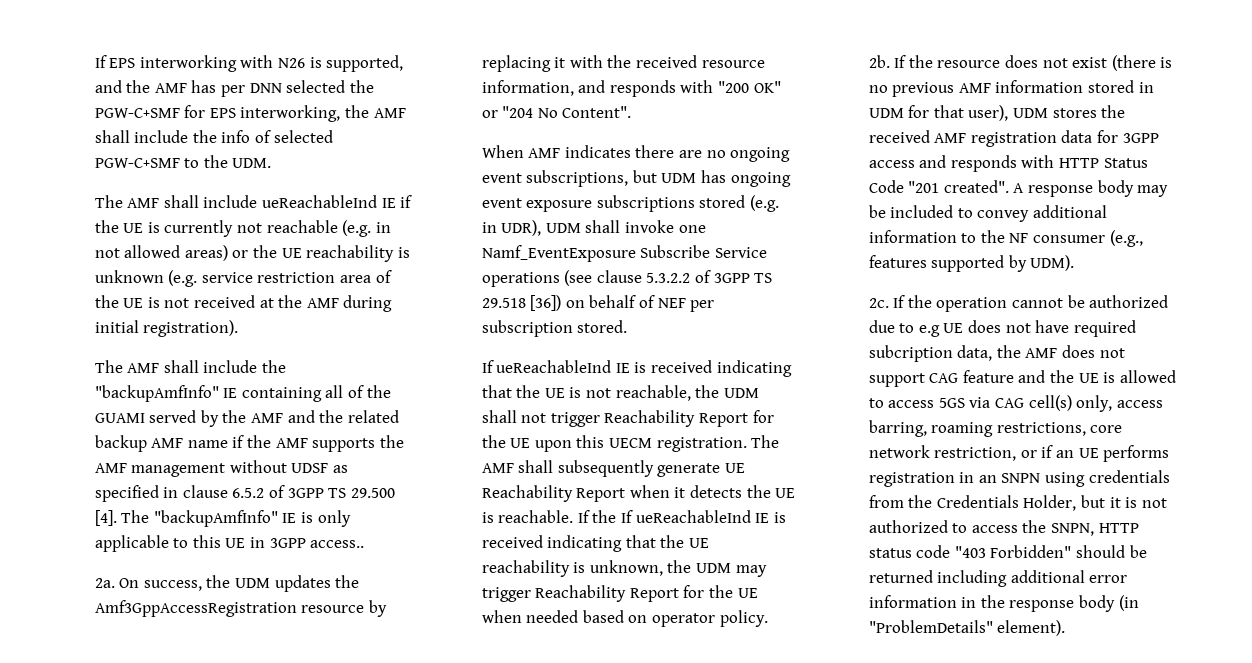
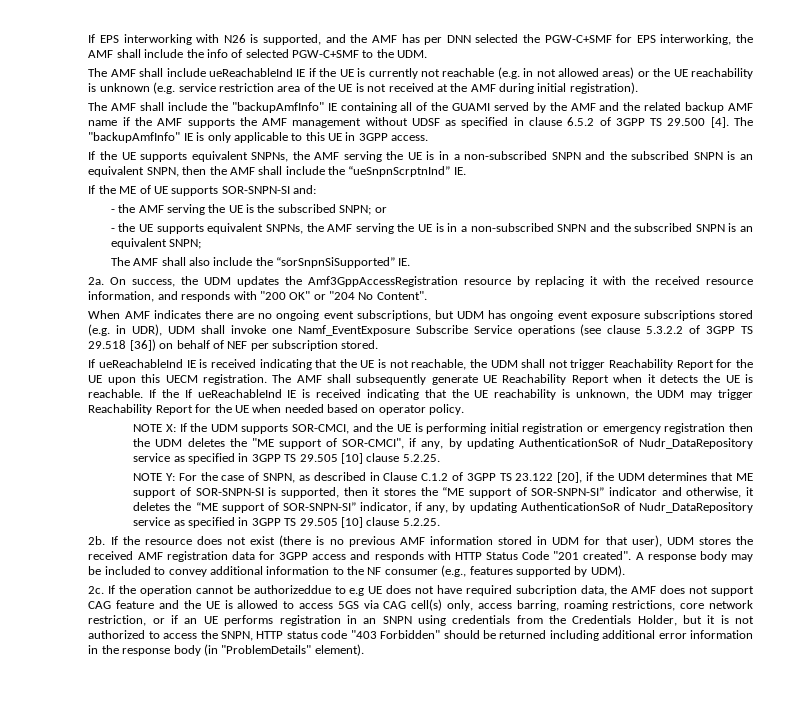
[310,540,365,548] access.. -> [391,135,429,141] [88,151,753,162] [88,166,466,177] [88,185,317,196] [110,204,387,215] [110,223,753,234] [110,238,202,249] [110,257,411,268] access. // If the UE supports equivalent SNPNs, the AMF serving the UE is in a non-subscribed SNPN and the subscribed SNPN is an equivalent SNPN, then the AMF shall include the “ueSnpnScrptnInd” IE. // If the ME of UE supports SOR-SNPN-SI and: // - the AMF serving the UE is the subscribed SNPN; or // - the UE supports equivalent SNPNs, the AMF serving the UE is in a non-subscribed SNPN and the subscribed SNPN is an equivalent SNPN; // The AMF shall also include the “sorSnpnSiSupported” IE.
(768, 618) none -> [133,423,753,434] [133,438,753,449] [133,453,440,464] [133,472,753,483] [133,487,754,498] [133,502,754,513] [133,517,440,528] // NOTE X: If the UDM supports SOR-CMCI, and the UE is performing initial registration or emergency registration then the UDM deletes the "ME support of SOR-CMCI", if any, by updating AuthenticationSoR of Nudr_DataRepository service as specified in 3GPP TS 29.505 [10] clause 5.2.25. // NOTE Y: For the case of SNPN, as described in Clause C.1.2 of 3GPP TS 23.122 [20], if the UDM determines that ME support of SOR-SNPN-SI is supported, then it stores the “ME support of SOR-SNPN-SI” indicator and otherwise, it deletes the “ME support of SOR-SNPN-SI” indicator, if any, by updating AuthenticationSoR of Nudr_DataRepository service as specified in 3GPP TS 29.505 [10] clause 5.2.25.
[1089,295,1169,308] [868,320,895,333] authorized due -> [253,585,331,594] authorizeddue

